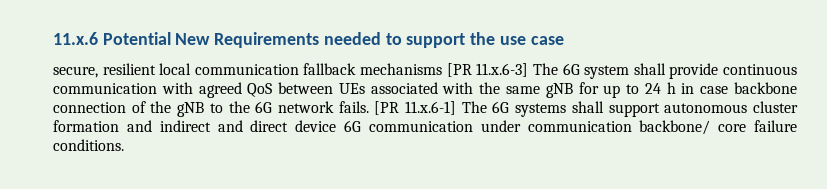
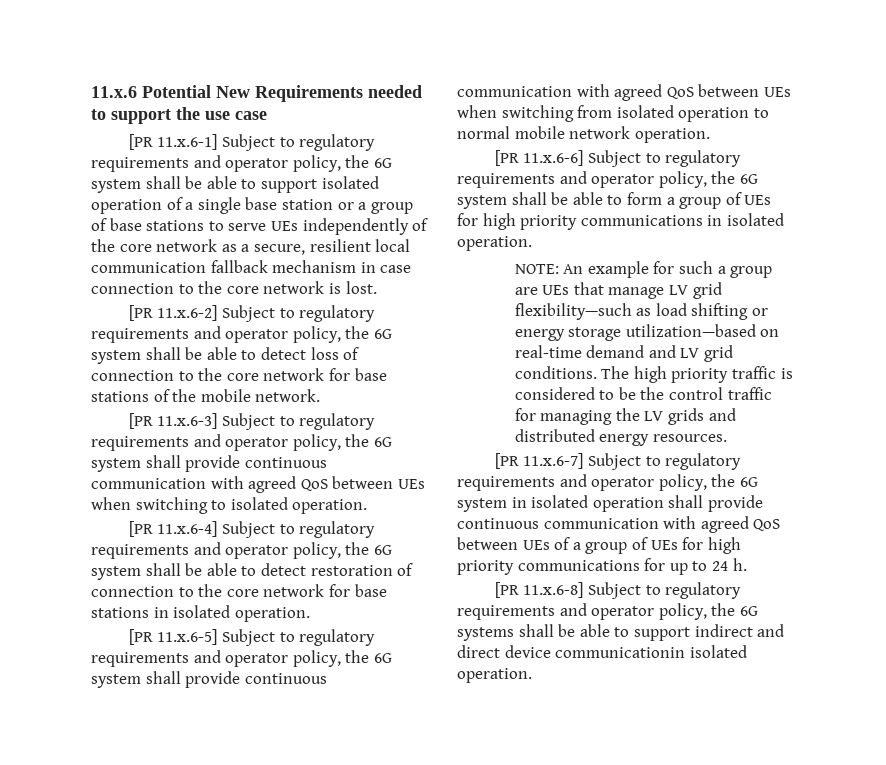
(564, 40) none -> [128,134,376,151] [91,155,392,172] [91,176,379,193] [91,197,413,214] [91,218,429,235] [91,239,250,252] [PR 11.x.6-1] Subject to regulatory requirements and operator policy, the 6G system shall be able to support isolated operation of a single base station or a group of base stations to serve UEs independently of the core network as a
[360,63,558,77] mechanisms [PR 11.x.6-3] The -> [272,260,412,273] [91,281,377,294] [128,305,376,322] [91,326,392,343] [91,347,360,364] [91,368,387,381] [91,389,321,402] [128,413,376,430] [91,434,370,451] mechanism in case connection to the core network is lost. // [PR 11.x.6-2] Subject to regulatory requirements and operator policy, the 6G system shall be able to detect loss of connection to the core network for base stations of the mobile network. // [PR 11.x.6-3] Subject to regulatory requirements and operator policy, the
[370,82,798,98] [53,101,799,117] [53,120,798,135] [53,139,124,151] associated with the same gNB for up to 24 h in case backbone connection of the gNB to the 6G network fails. [PR 11.x.6-1] The 6G systems shall support autonomous cluster formation and indirect and direct device 6G communication under communication backbone/ core failure conditions. -> [91,497,368,514] [128,521,376,538] [91,542,392,559] [91,563,414,580] [91,584,387,597] [91,605,310,622] [128,629,376,646] [91,650,392,667] [91,671,327,688] [457,84,791,101] [457,105,769,122] [457,126,710,143] [494,150,742,167] [457,171,758,188] [457,192,772,209] [457,213,784,230] [457,236,532,251] [514,261,773,278] [514,282,722,299] [514,303,768,320] [514,324,780,341] [514,345,733,362] [514,366,793,383] [514,387,772,400] [514,408,736,425] [514,429,727,446] [494,453,742,470] [457,474,758,491] [457,495,763,512] [457,516,781,533] [457,537,741,554] [457,558,747,575] [494,582,742,599] [457,603,758,620] [457,624,785,641] [457,645,747,658] [457,668,532,683] when switching to isolated operation. // [PR 11.x.6-4] Subject to regulatory requirements and operator policy, the 6G system shall be able to detect restoration of connection to the core network for base stations in isolated operation. // [PR 11.x.6-5] Subject to regulatory requirements and operator policy, the 6G system shall provide continuous communication with agreed QoS between UEs when switching from isolated operation to normal mobile network operation. // [PR 11.x.6-6] Subject to regulatory requirements and operator policy, the 6G system shall be able to form a group of UEs for high priority communications in isolated operation. // NOTE: An example for such a group are UEs that manage LV grid flexibility—such as load shifting or energy storage utilization—based on real-time demand and LV grid conditions. The high priority traffic is considered to be the control traffic for managing the LV grids and distributed energy resources. // [PR 11.x.6-7] Subject to regulatory requirements and operator policy, the 6G system in isolated operation shall provide continuous communication with agreed QoS between UEs of a group of UEs for high priority communications for up to 24 h. // [PR 11.x.6-8] Subject to regulatory requirements and operator policy, the 6G systems shall be able to support indirect and direct device communicationin isolated operation.

